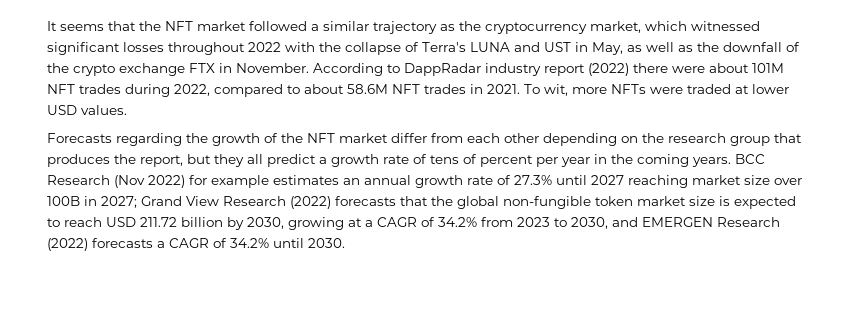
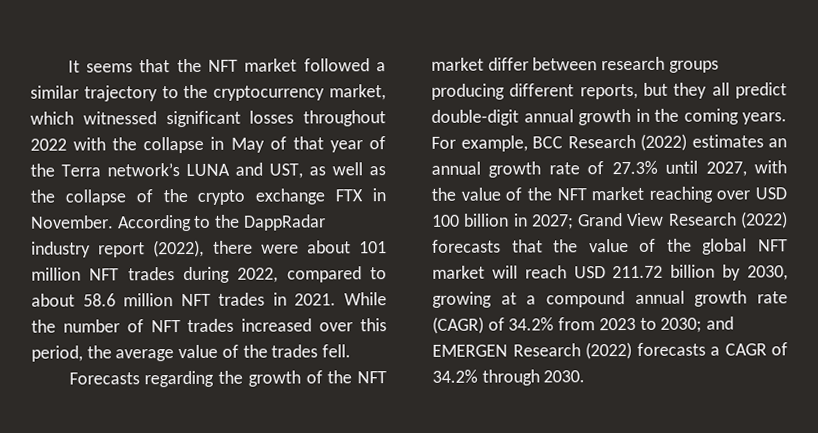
[440,24,455,31] as -> [161,86,179,99] to
[405,42,623,55] of Terra's LUNA and UST in May, -> [210,136,386,153] [30,162,303,179] in May of that year of the Terra network’s LUNA and UST,
[723,42,782,52] downfall -> [64,189,126,206] collapse
(400, 68) none -> [214,214,241,228] the
[588,63,629,76] (2022) -> [153,239,205,258] (2022),
[752,63,784,73] 101M -> [359,241,387,254] [31,267,81,281] 101 million
[347,84,388,94] 58.6M -> [82,293,174,307] 58.6 million
[524,84,789,96] [47,105,127,115] To wit, more NFTs were traded at lower USD values. -> [344,292,387,306] [31,318,387,333] [31,344,352,362] While the number of NFT trades increased over this period, the average value of the trades fell.
[431,133,802,146] [47,154,765,167] [47,175,269,188] from each other depending on the research group that produces the report, but they all predict a growth rate of tens of percent per year in the coming years. BCC Research (Nov 2022) for example -> [532,56,719,73] [431,82,787,100] [431,108,787,126] [431,133,687,152] between research groups producing different reports, but they all predict double-digit annual growth in the coming years. For example, BCC Research (2022)
[591,175,802,188] [47,196,80,206] 2027 reaching market size over 100B -> [705,160,787,177] [431,186,787,203] [431,213,510,227] 2027, with the value of the NFT market reaching over USD 100 billion
[457,196,796,209] [47,218,60,227] global non-fungible token market size is expected to -> [588,238,788,255] [432,265,518,279] value of the global NFT market will
[377,217,417,227] CAGR -> [546,290,788,308] [432,316,484,334] compound annual growth rate (CAGR)
[571,217,608,229] 2030, -> [660,317,703,333] 2030;
[273,238,304,248] until -> [481,369,540,386] through

